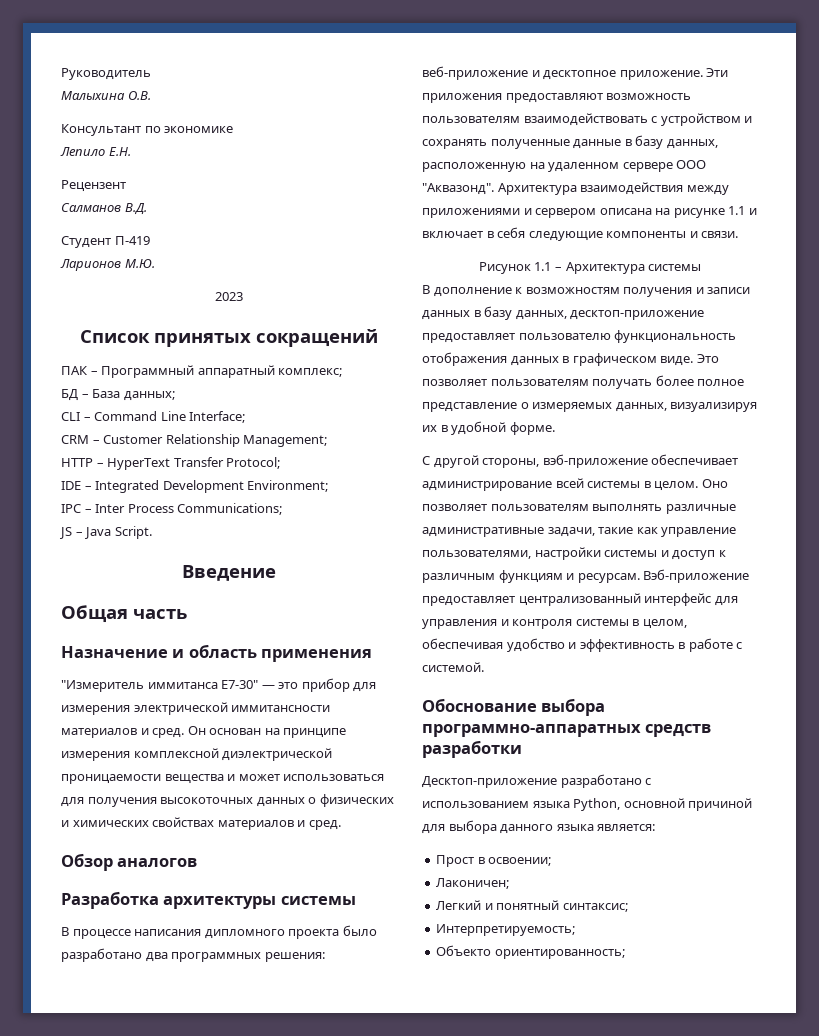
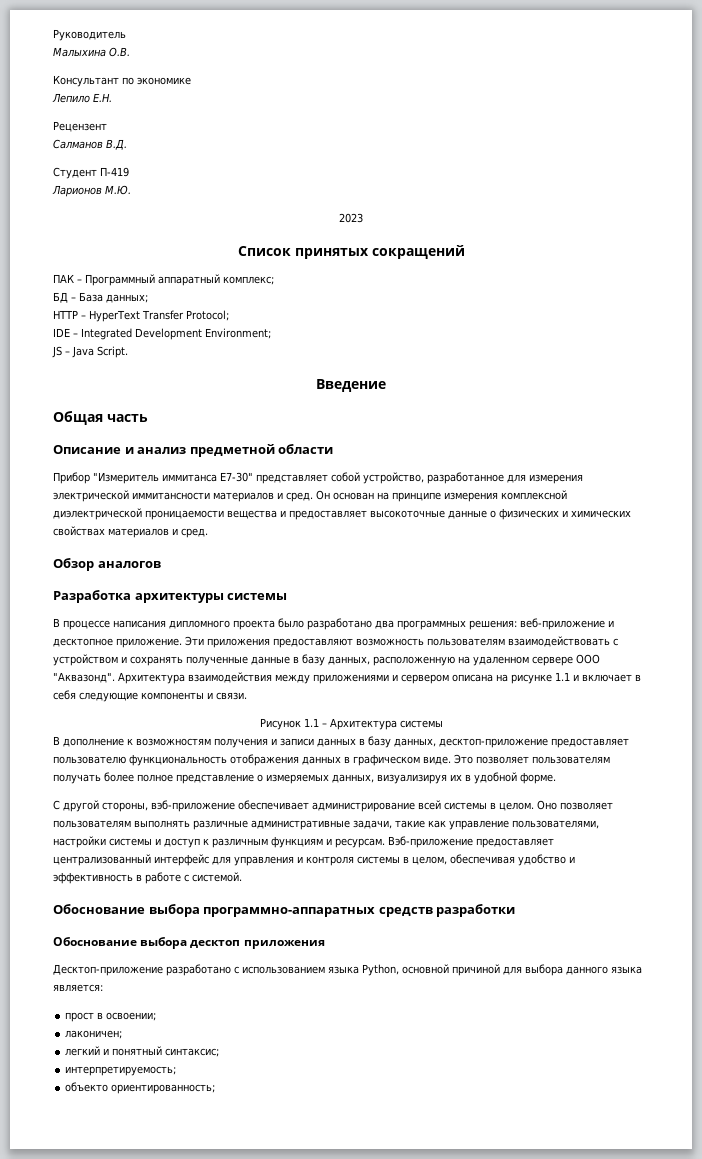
[61,411,246,423] [61,434,328,447] // CLI – Command Line Interface; // CRM – Customer Relationship Management; -> (148, 298) none
[61,503,283,515] // IPC – Inter Process Communications; -> (271, 333) none
[61,644,373,662] [61,678,350,692] Назначение и область применения // "Измеритель иммитанса Е7-30" — это прибор -> [53,444,334,457] [53,472,504,484] Описание и анализ предметной области // Прибор "Измеритель иммитанса Е7-30" представляет собой устройство, разработанное
[238,774,385,781] [61,797,305,807] может использоваться для получения высокоточных данных -> [289,510,487,520] предоставляет высокоточные данные
(522, 749) none -> [53,937,325,949] // Обоснование выбора десктоп приложения
[436,855,475,867] Прост -> [65,1012,95,1022] прост
[436,878,510,889] [436,900,482,910] Лаконичен; // Легкий -> [65,1030,123,1039] [65,1046,101,1056] лаконичен; // легкий
[436,924,576,936] [436,945,492,956] Интерпретируемость; // Объекто -> [65,1066,177,1076] [65,1082,109,1092] интерпретируемость; // объекто

